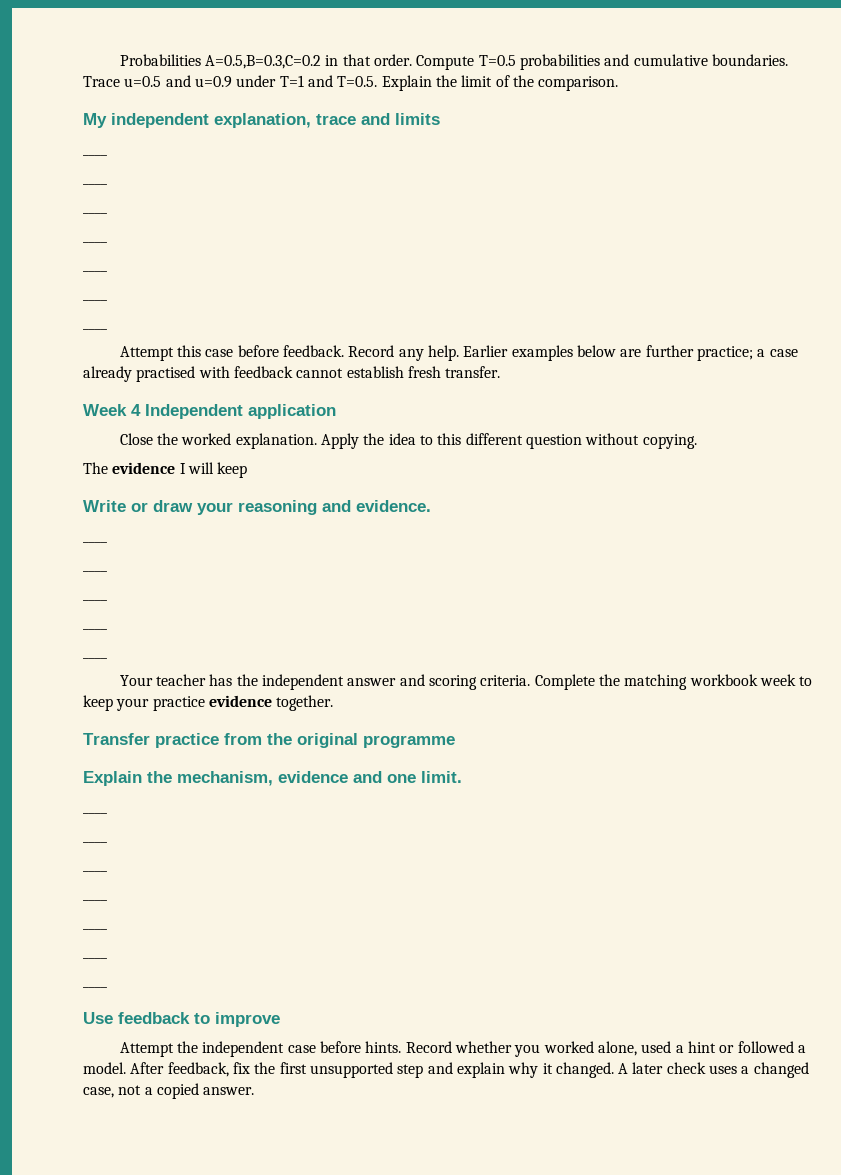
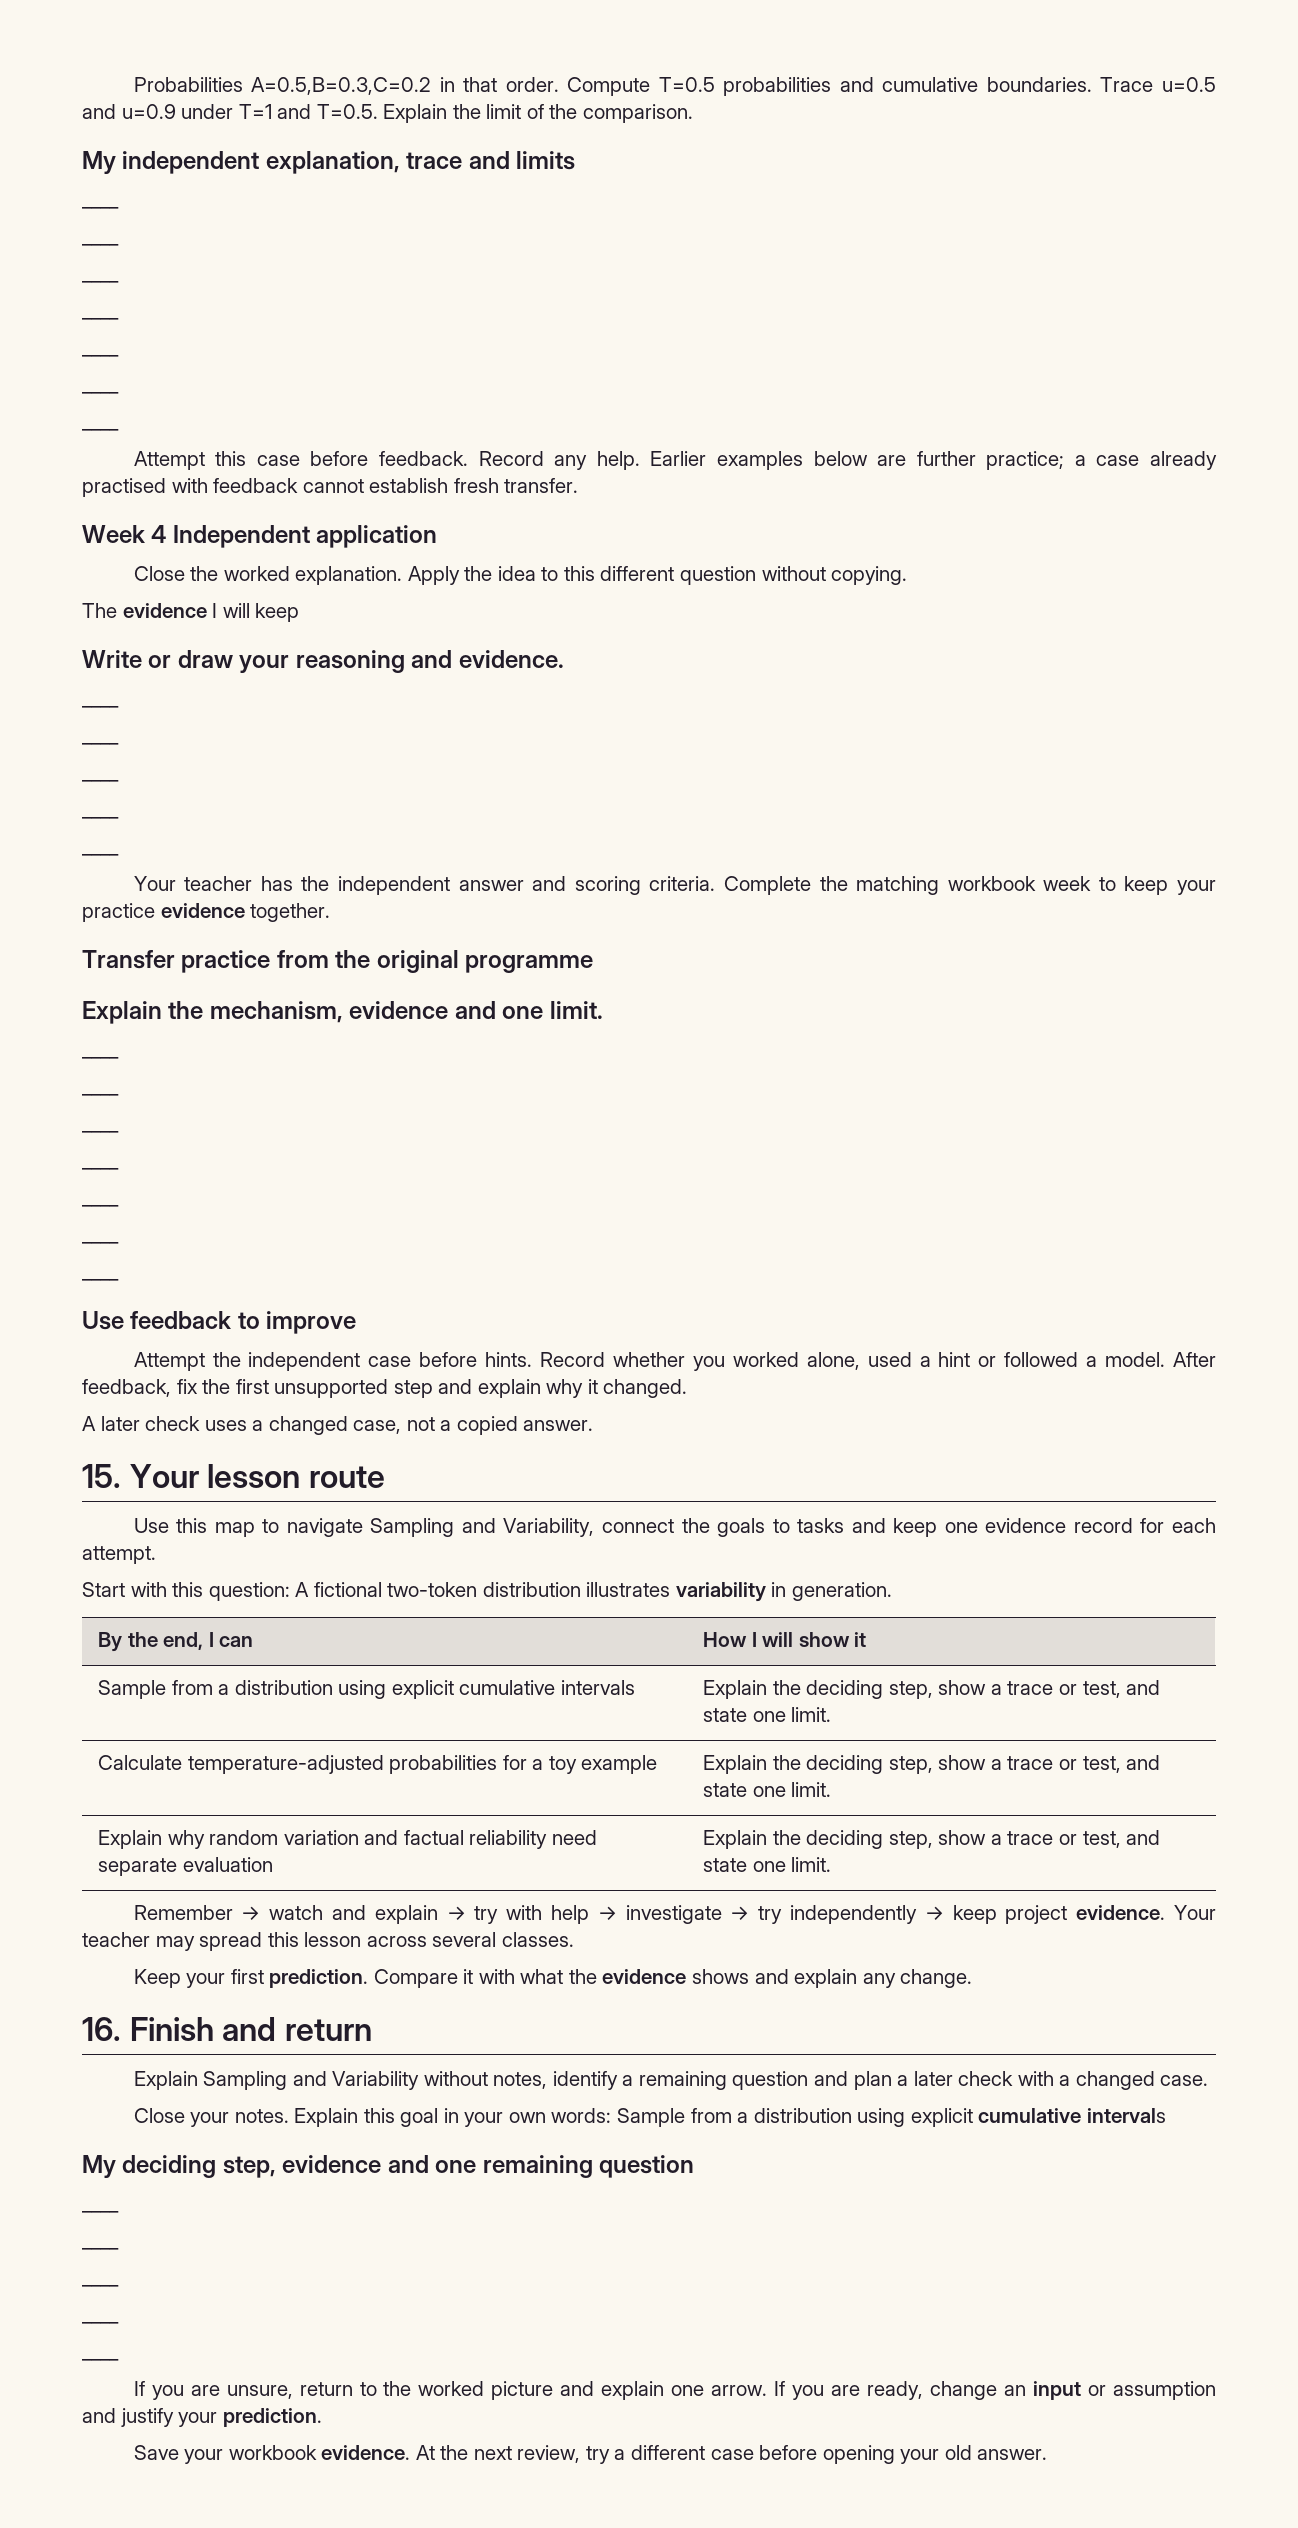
(614, 1070) none -> (688, 1388) //
(255, 1091) none -> [82,1464,385,1488] [133,1518,1216,1537] [82,1546,156,1564] [82,1582,892,1602] [98,1632,254,1652] [703,1632,867,1647] [98,1680,635,1699] [703,1680,1161,1699] [703,1707,832,1722] [98,1755,658,1774] [703,1755,1161,1774] [703,1782,832,1797] [98,1830,597,1849] [98,1857,273,1876] [703,1830,1161,1849] [703,1857,832,1872] [133,1905,1217,1924] [82,1932,574,1951] [133,1969,973,1988] [82,2017,372,2041] [133,2071,1209,2090] [133,2108,1166,2127] [82,2155,695,2178] [82,2211,119,2213] [82,2248,119,2250] [82,2285,119,2287] [82,2322,119,2324] [82,2359,119,2361] [133,2381,1216,2400] [82,2408,322,2427] [133,2445,1048,2464] // 15. Your lesson route // Use this map to navigate Sampling and Variability, connect the goals to tasks and keep one evidence record for each attempt. // Start with this question: A fictional two-token distribution illustrates variability in generation. // By the end, I can | How I will show it // Sample from a distribution using explicit cumulative intervals | Explain the deciding step, show a trace or test, and state one limit. // Calculate temperature-adjusted probabilities for a toy example | Explain the deciding step, show a trace or test, and state one limit. // Explain why random variation and factual reliability need separate evaluation | Explain the deciding step, show a trace or test, and state one limit. // Remember → watch and explain → try with help → investigate → try independently → keep project evidence. Your teacher may spread this lesson across several classes. // Keep your first prediction. Compare it with what the evidence shows and explain any change. // 16. Finish and return // Explain Sampling and Variability without notes, identify a remaining question and plan a later check with a changed case. // Close your notes. Explain this goal in your own words: Sample from a distribution using explicit cumulative intervals // My deciding step, evidence and one remaining question // ____ // ____ // ____ // ____ // ____ // If you are unsure, return to the worked picture and explain one arrow. If you are ready, change an input or assumption and justify your prediction. // Save your workbook evidence. At the next review, try a different case before opening your old answer.

